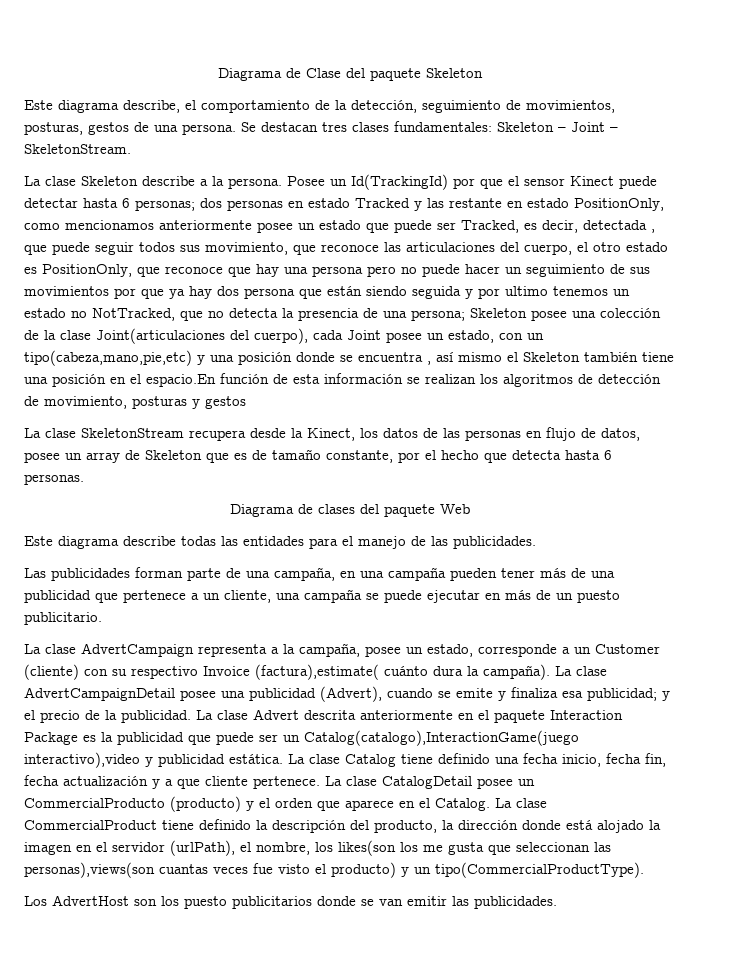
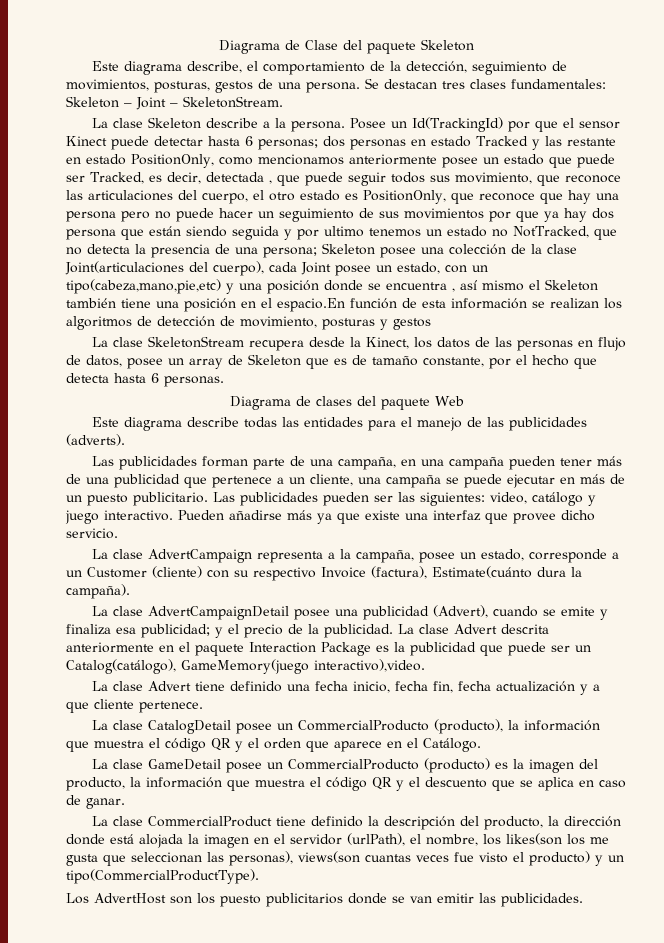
[453,536,536,549] publicidades. -> [509,417,588,431] [66,434,125,446] publicidades (adverts).
(102, 618) none -> [213,492,596,506] [65,510,595,524] [66,528,118,539] Las publicidades pueden ser las siguientes: video, catálogo y juego interactivo. Pueden añadirse más ya que existe una interfaz que provee dicho servicio.
[255,664,428,680] (factura),estimate( cuánto -> [371,566,532,579] (factura), Estimate(cuánto
(550, 672) none -> (130, 591) //
[304,730,579,746] [24,752,396,768] Catalog(catalogo),InteractionGame(juego interactivo),video y publicidad estática. La clase Catalog -> [66,659,425,674] [92,681,192,691] Catalog(catálogo), GameMemory(juego interactivo),video. // La clase Advert
(320, 782) none -> (203, 707) //
[170,796,241,812] (producto) -> [434,719,601,734] [66,738,231,752] (producto), la información que muestra el código QR
[435,798,490,811] Catalog. -> [423,738,481,752] [92,758,599,773] [66,777,626,791] [66,795,125,809] Catálogo. // La clase GameDetail posee un CommercialProducto (producto) es la imagen del producto, la información que muestra el código QR y el descuento que se aplica en caso de ganar. //
[597,820,644,833] alojado -> [139,834,183,848] alojada
[24,862,155,878] personas),views(son -> [229,851,360,866] personas), views(son

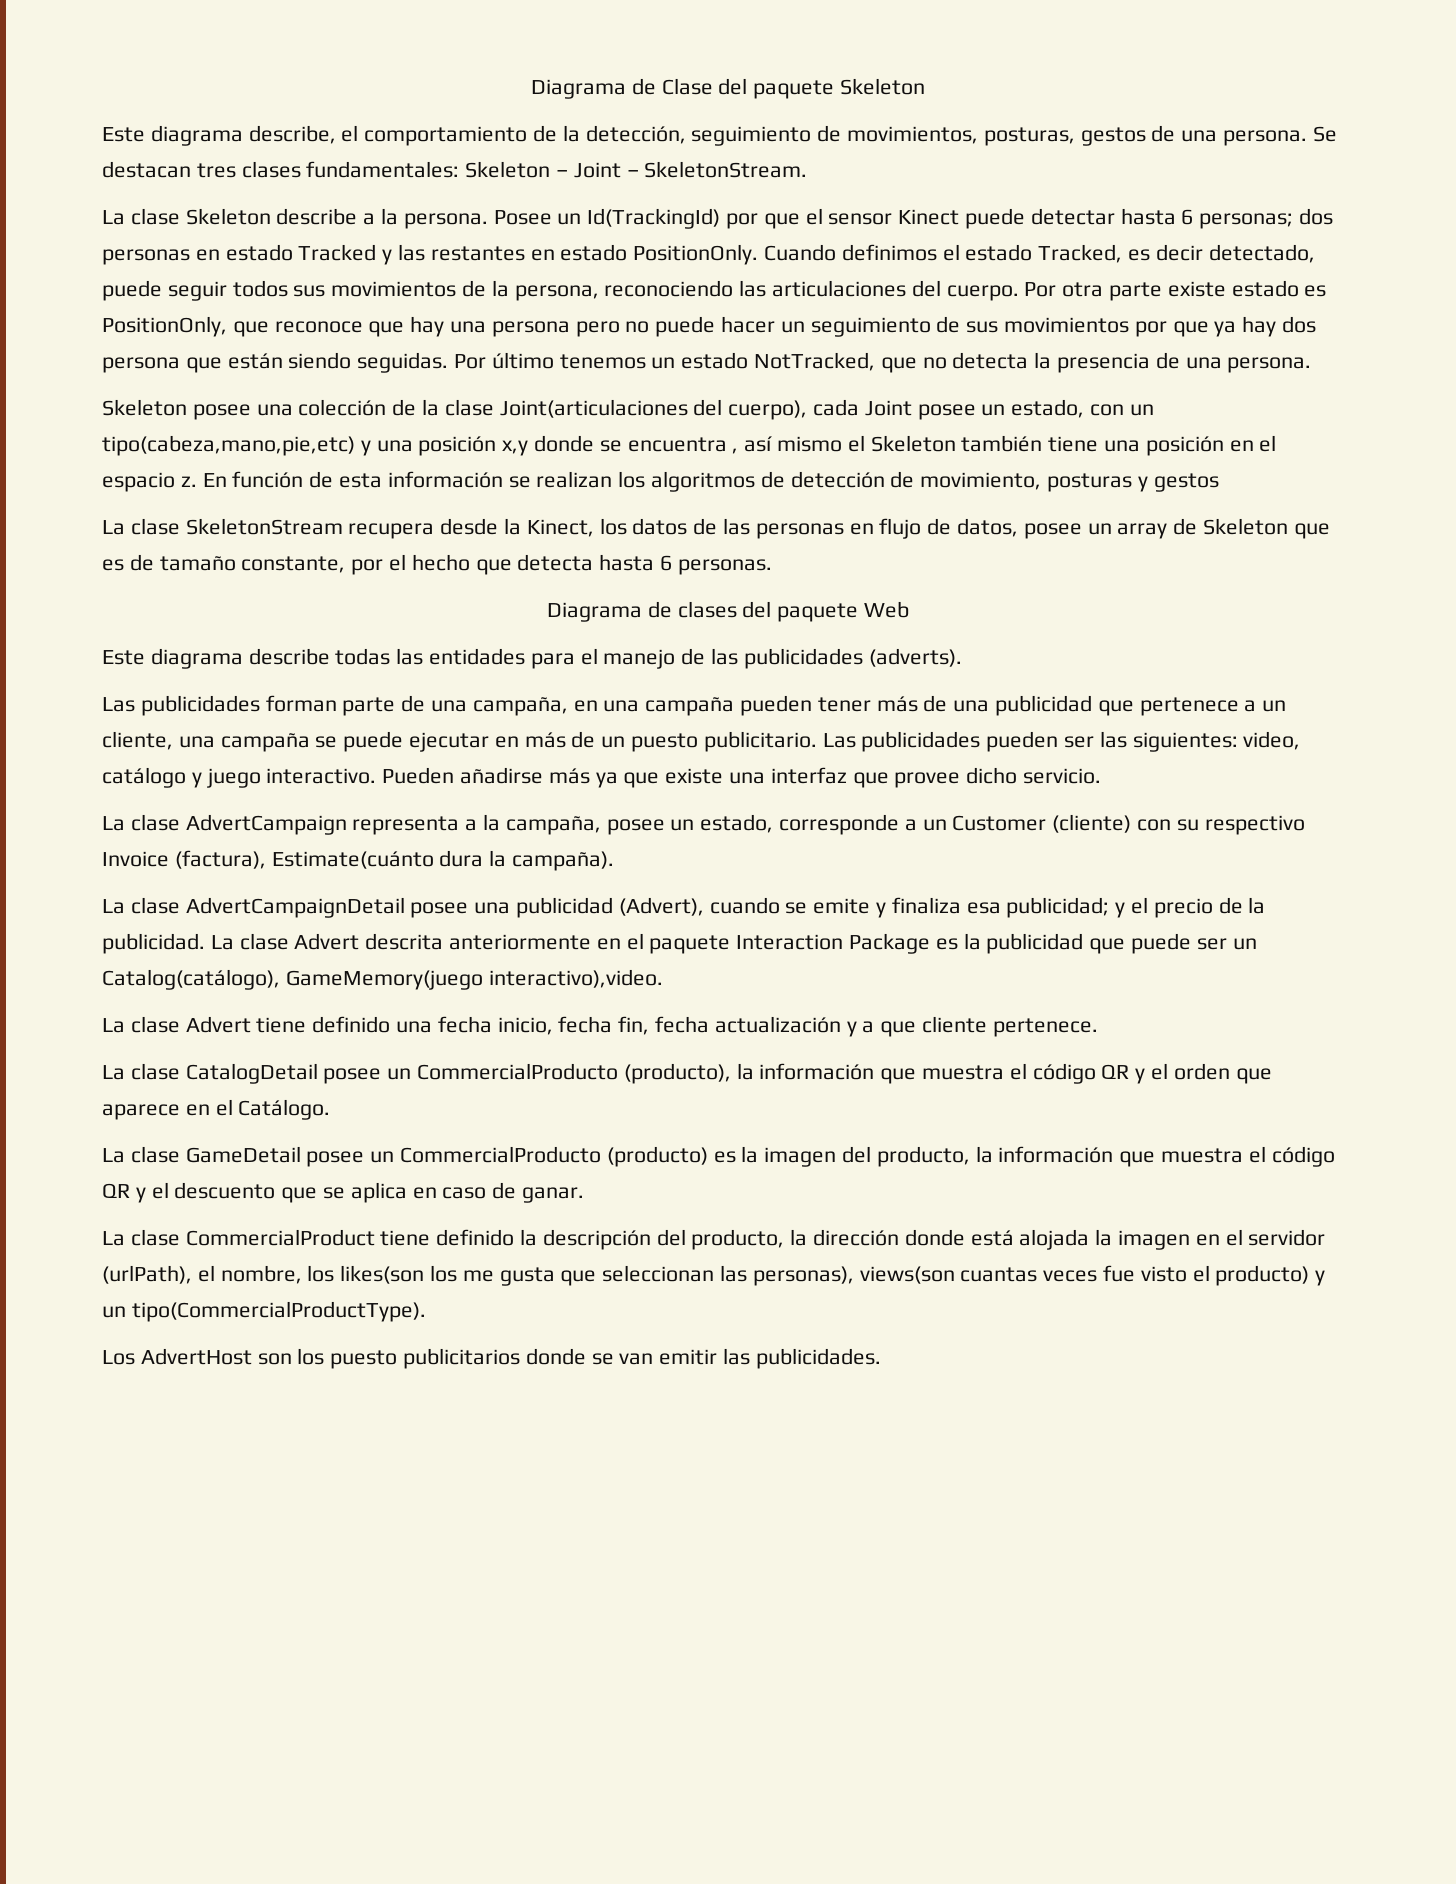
[566,138,616,146] [66,154,615,168] [66,172,621,186] [66,190,295,204] restante en estado PositionOnly, como mencionamos anteriormente posee un estado que puede ser Tracked, es decir, detectada , que puede seguir todos sus movimiento, que reconoce las articulaciones del cuerpo, el otro -> [430,244,1315,265] [102,280,1226,301] restantes en estado PositionOnly. Cuando definimos el estado Tracked, es decir detectado, puede seguir todos sus movimientos de la persona, reconociendo las articulaciones del cuerpo. Por otra parte existe
[232,226,364,240] seguida y por ultimo -> [357,352,554,373] seguidas. Por último
[492,229,508,237] no -> (749, 360) none
[263,247,317,258] persona; -> [1227,357,1312,373] persona. //
(319, 287) none -> [502,440,529,456] x,y
[277,298,345,312] espacio.En -> [102,472,227,492] espacio z. En

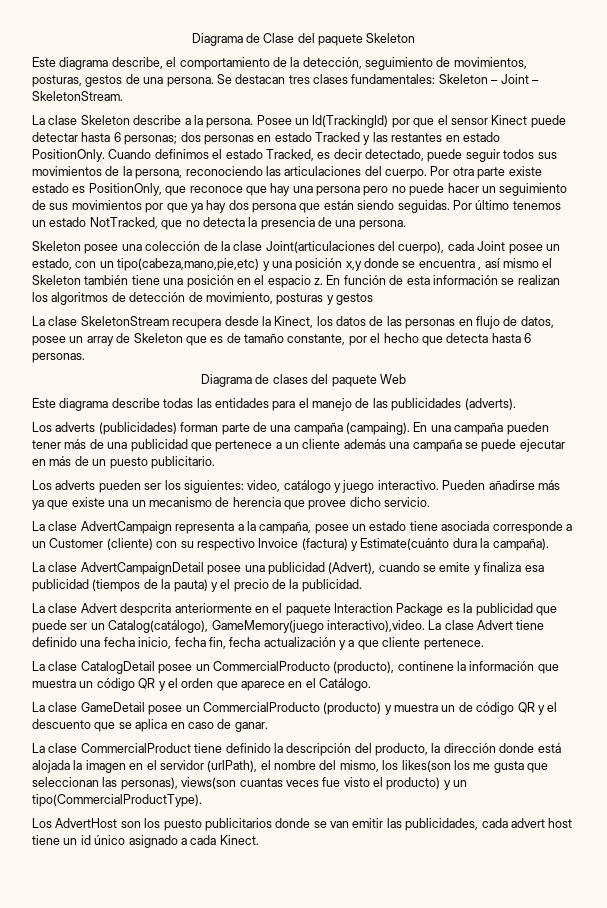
[102,695,260,716] Las publicidades -> [32,422,177,435] Los adverts (publicidades)
[472,696,598,716] campaña, en -> [293,422,428,435] campaña (campaing). En
[102,731,173,750] cliente, -> [302,439,386,449] cliente además
[822,731,981,752] Las publicidades -> [32,480,96,490] // Los adverts
[1099,731,1127,748] las -> [164,480,181,490] los
[770,767,847,784] interfaz -> [131,497,281,507] un mecanismo de herencia
[700,814,774,833] estado, -> [369,521,490,531] estado tiene asociada
[174,850,266,869] (factura), -> [301,538,358,551] (factura) y
[1006,897,1110,918] publicidad; -> [32,579,208,592] publicidad (tiempos de la pauta)
[210,933,444,950] La clase Advert descrita -> [32,603,172,616] // La clase Advert despcrita
(663, 978) // -> (425, 626) none
[736,1063,1027,1084] la información que muestra el -> [397,661,559,674] [32,679,94,688] continene la información que muestra un
[713,1146,1266,1167] es la imagen del producto, la información que muestra el -> [384,702,473,715] y muestra un de
[220,1265,302,1284] nombre, -> [274,760,379,772] nombre del mismo,
[755,1348,881,1369] publicidades. -> [405,818,573,831] [32,835,259,848] publicidades, cada advert host tiene un id único asignado a cada Kinect.

